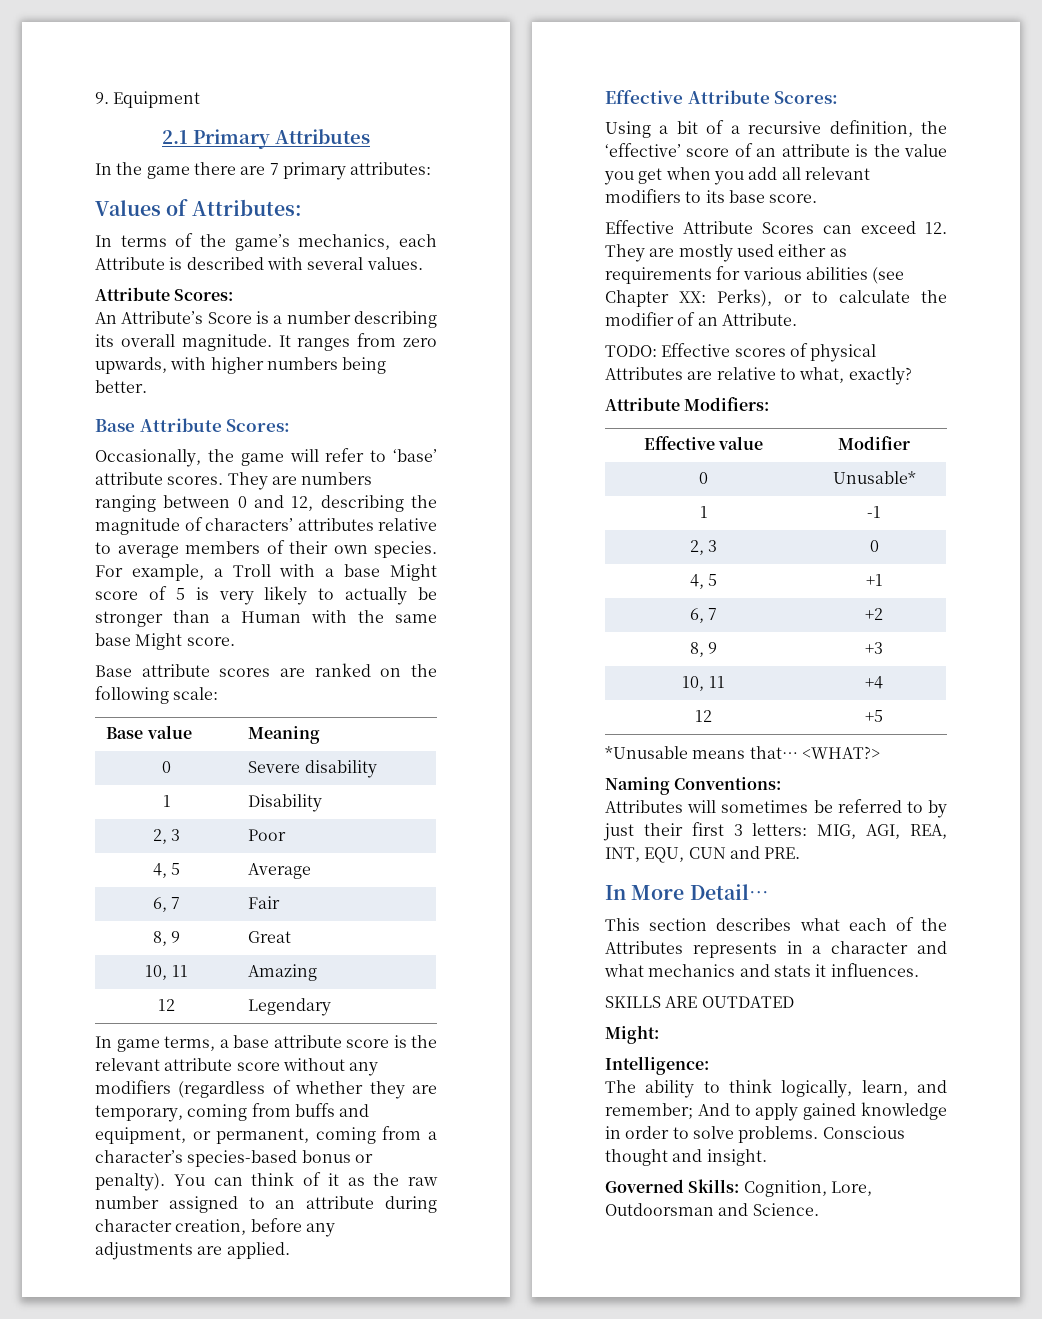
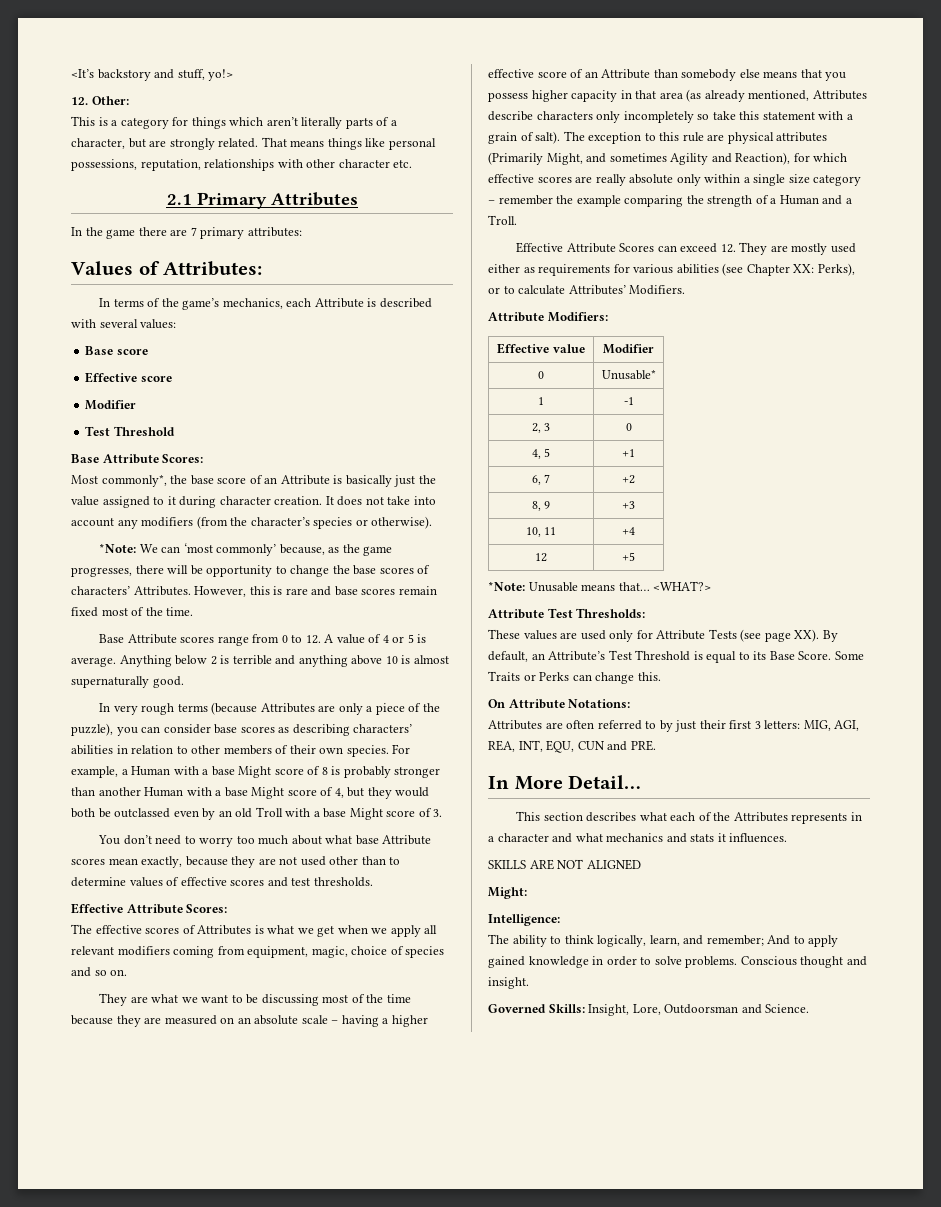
[95,91,201,108] 9. Equipment -> [71,69,234,81] [71,96,129,105] [71,116,397,129] [71,137,436,150] [71,159,413,171] <It’s backstory and stuff, yo!> // 12. Other: // This is a category for things which aren’t literally parts of a character, but are strongly related. That means things like personal possessions, reputation, relationships with other character etc.
[366,257,423,270] [95,287,234,301] [95,311,438,328] [95,333,437,351] [95,357,387,374] [95,380,147,393] [95,418,291,432] [95,448,437,467] [95,472,373,490] [95,495,438,512] [95,517,437,535] [95,542,179,558] values. // Attribute Scores: // An Attribute’s Score is a number describing its overall magnitude. It ranges from zero upwards, with higher numbers being better. // Base Attribute Scores: // Occasionally, the game will refer to ‘base’ attribute scores. They are numbers ranging between 0 and 12, describing the magnitude of characters’ attributes relative to average -> [140,319,177,329] [85,346,148,355] [85,372,172,383] [85,400,137,410] [85,426,175,436] [71,454,204,464] [71,474,436,487] [71,496,436,508] [71,516,433,529] [99,543,393,556] [71,565,431,577] [71,586,437,597] [71,607,194,617] [99,634,427,646] [71,655,449,667] [71,676,184,688] [99,702,440,715] [71,723,413,736] [71,745,221,755] values: // Base score // Effective score // Modifier // Test Threshold // Base Attribute Scores: // Most commonly*, the base score of an Attribute is basically just the value assigned to it during character creation. It does not take into account any modifiers (from the character’s species or otherwise). // *Note: We can ‘most commonly’ because, as the game progresses, there will be opportunity to change the base scores of characters’ Attributes. However, this is rare and base scores remain fixed most of the time. // Base Attribute scores range from 0 to 12. A value of 4 or 5 is average. Anything below 2 is terrible and anything above 10 is almost supernaturally good. // In very rough terms (because Attributes are only a piece of the puzzle), you can consider base scores as describing characters’ abilities in relation to other
(223, 572) none -> [131,766,441,778] [71,787,430,799] [71,808,253,820] Human with a base Might score of 8 is probably stronger than another Human with a base Might score of 4, but they would both be outclassed even by an old
[175,586,437,605] [95,610,437,627] [95,633,235,650] [95,663,437,677] [95,686,219,704] [106,725,192,739] [248,726,321,744] [162,761,171,773] [248,760,377,778] [162,795,171,807] [248,794,323,812] [152,829,181,844] [248,829,287,841] [152,863,181,878] [248,863,312,879] [152,897,181,912] [248,896,281,909] [152,931,181,946] [248,931,292,943] [145,965,188,980] [248,964,318,981] [158,999,175,1011] [248,998,332,1016] [95,1035,437,1052] [95,1058,379,1076] [95,1080,438,1099] [95,1103,370,1122] [95,1126,438,1144] [95,1150,373,1167] [95,1172,438,1191] [95,1196,438,1213] [95,1218,335,1237] [95,1242,290,1260] [605,90,839,104] [605,120,947,138] [605,143,947,157] [604,167,870,185] [605,189,818,203] 5 is very likely to actually be stronger than a Human with the same base Might score. // Base attribute scores are ranked on the following scale: // Base value | Meaning // 0 | Severe disability // 1 | Disability // 2, 3 | Poor // 4, 5 | Average // 6, 7 | Fair // 8, 9 | Great // 10, 11 | Amazing // 12 | Legendary // In game terms, a base attribute score is the relevant attribute score without any modifiers (regardless of whether they are temporary, coming from buffs and equipment, or permanent, coming from a character’s species-based bonus or penalty). You can think of it as the raw number assigned to an attribute during character creation, before any adjustments are applied. // Effective Attribute Scores: // Using a bit of a recursive definition, the ‘effective’ score of an attribute is the value you get when you add all relevant modifiers to its base score. -> [433,809,443,817] [98,835,432,847] [71,856,401,868] [71,877,373,887] [71,903,228,914] [71,924,438,937] [71,946,445,958] [71,967,128,977] [99,993,411,1006] [71,1015,428,1027] [488,69,847,81] [488,89,867,102] [488,111,853,123] [488,131,828,144] [488,152,848,165] [488,174,862,186] [488,195,852,207] [488,215,517,225] 3. // You don’t need to worry too much about what base Attribute scores mean exactly, because they are not used other than to determine values of effective scores and test thresholds. // Effective Attribute Scores: // The effective scores of Attributes is what we get when we apply all relevant modifiers coming from equipment, magic, choice of species and so on. // They are what we want to be discussing most of the time because they are measured on an absolute scale – having a higher effective score of an Attribute than somebody else means that you possess higher capacity in that area (as already mentioned, Attributes describe characters only incompletely so take this statement with a grain of salt). The exception to this rule are physical attributes (Primarily Might, and sometimes Agility and Reaction), for which effective scores are really absolute only within a single size category – remember the example comparing the strength of a Human and a Troll.
[921,290,947,303] [605,312,797,326] [605,343,877,362] [605,367,912,385] the modifier of an Attribute. // TODO: Effective scores of physical Attributes are relative to what, exactly? -> [568,285,686,295] Attributes’ Modifiers.
[605,746,688,759] *Unusable -> [488,582,578,592] *Note: Unusable
[605,777,782,795] [605,800,833,813] Naming Conventions: // Attributes will sometimes be -> [488,608,646,619] [488,629,838,642] [488,650,864,663] [488,671,661,684] [488,699,631,709] [488,720,595,730] Attribute Test Thresholds: // These values are used only for Attribute Tests (see page XX). By default, an Attribute’s Test Threshold is equal to its Base Score. Some Traits or Perks can change this. // On Attribute Notations: // Attributes are often
[701,996,794,1008] OUTDATED -> [557,859,641,870] NOT ALIGNED
[743,1180,827,1197] Cognition, -> [588,1004,630,1016] Insight,

